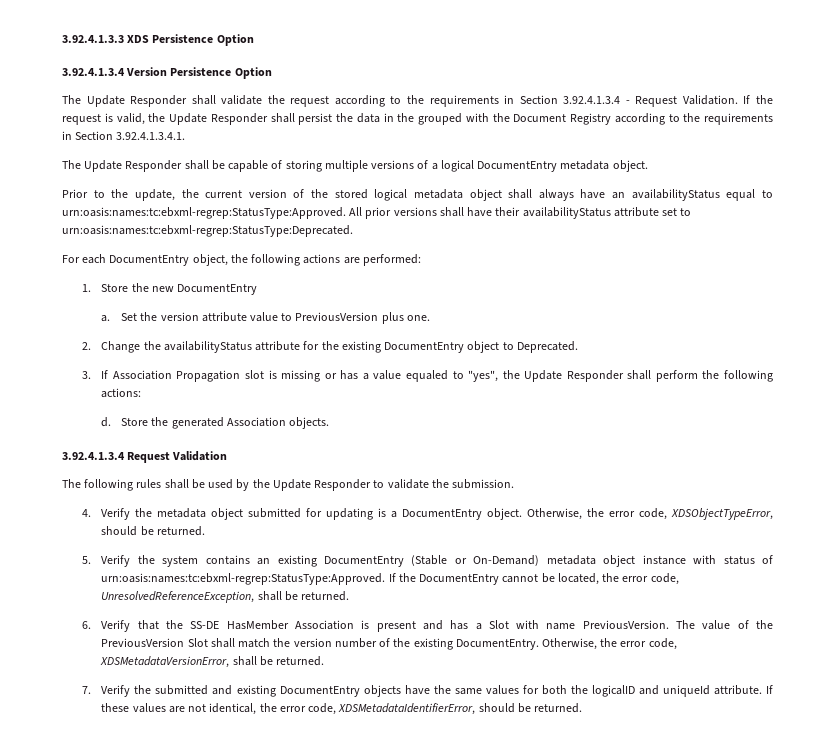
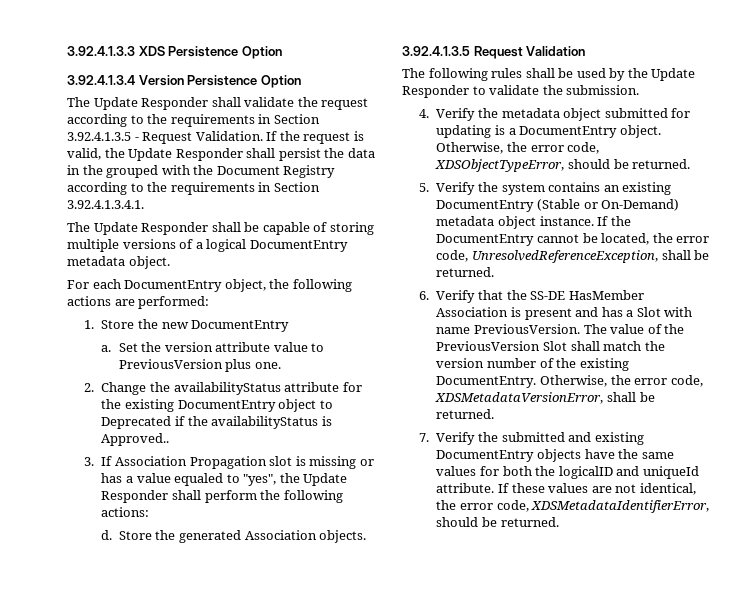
[563,96,621,104] 3.92.4.1.3.4 -> [67,132,131,141] 3.92.4.1.3.5
[62,189,774,201] [62,207,692,219] [62,225,353,237] // Prior to the update, the current version of the stored logical metadata object shall always have an availabilityStatus equal to urn:oasis:names:tc:ebxml-regrep:StatusType:Approved. All prior versions shall have their availabilityStatus attribute set to urn:oasis:names:tc:ebxml-regrep:StatusType:Deprecated. -> (170, 262) none
[516,341,578,353] Deprecated. -> [101,416,332,429] [101,433,170,446] Deprecated if the availabilityStatus is Approved..
[62,452,125,460] 3.92.4.1.3.4 -> [402,46,470,56] 3.92.4.1.3.5
[642,555,773,565] [101,573,386,585] instance with status of urn:oasis:names:tc:ebxml-regrep:StatusType:Approved. -> [539,216,594,226] instance.

